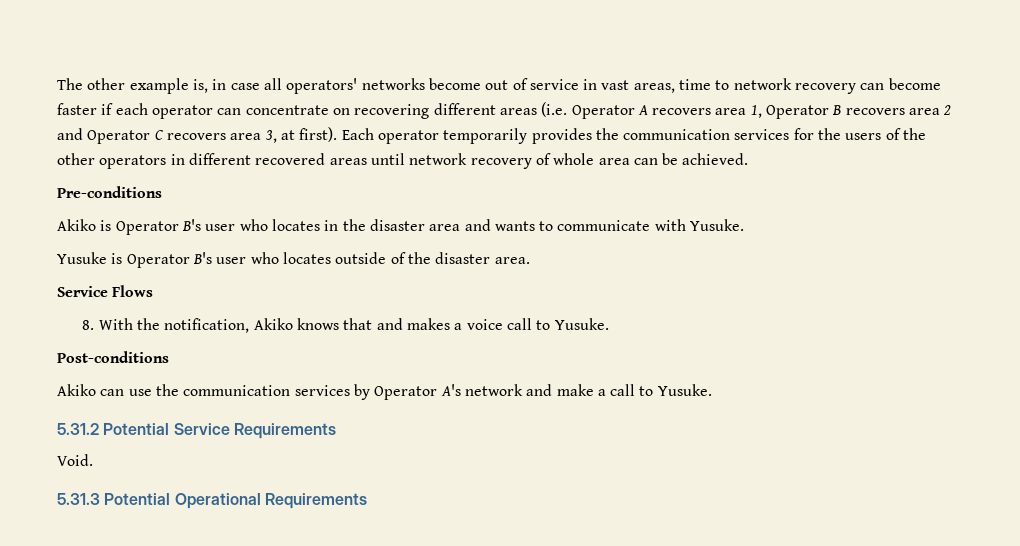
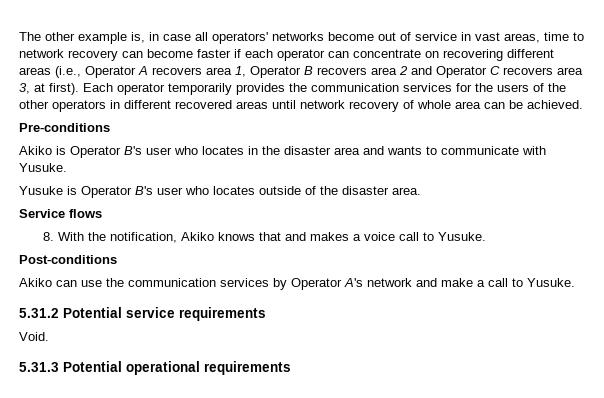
[541,102,568,117] (i.e. -> [55,66,81,78] (i.e.,
[112,285,154,297] Flows -> [69,209,102,218] flows
[173,423,336,439] Service Requirements -> [126,307,266,321] service requirements
[174,493,367,509] Operational Requirements -> [126,361,291,375] operational requirements

